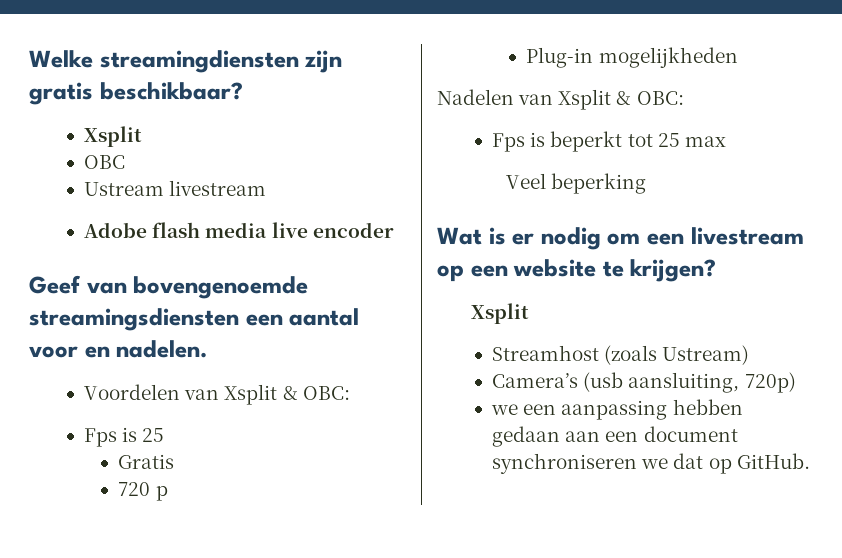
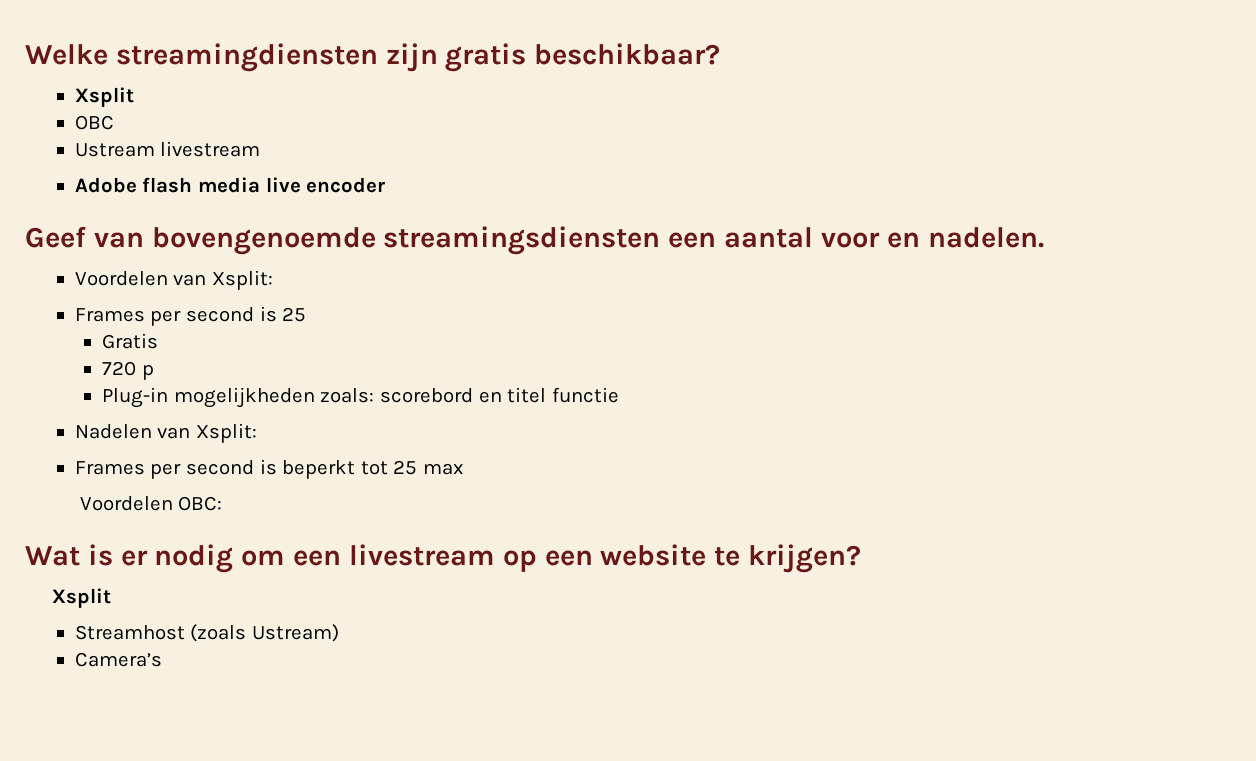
[224,384,350,405] [84,428,118,447] Xsplit & OBC: // Fps -> [212,270,274,290] [74,307,255,326] Xsplit: // Frames per second
[437,89,684,110] [492,133,526,152] // Nadelen van Xsplit & OBC: // Fps -> [320,387,619,403] [74,423,258,443] [74,460,255,479] zoals: scorebord en titel functie // Nadelen van Xsplit: // Frames per second
[505,173,646,194] Veel beperking -> [79,496,223,511] Voordelen OBC:
[583,372,796,393] [491,399,743,420] [492,426,738,447] [492,453,810,474] (usb aansluiting, 720p) // we een aanpassing hebben gedaan aan een document synchroniseren we dat op GitHub. -> (162, 659) none

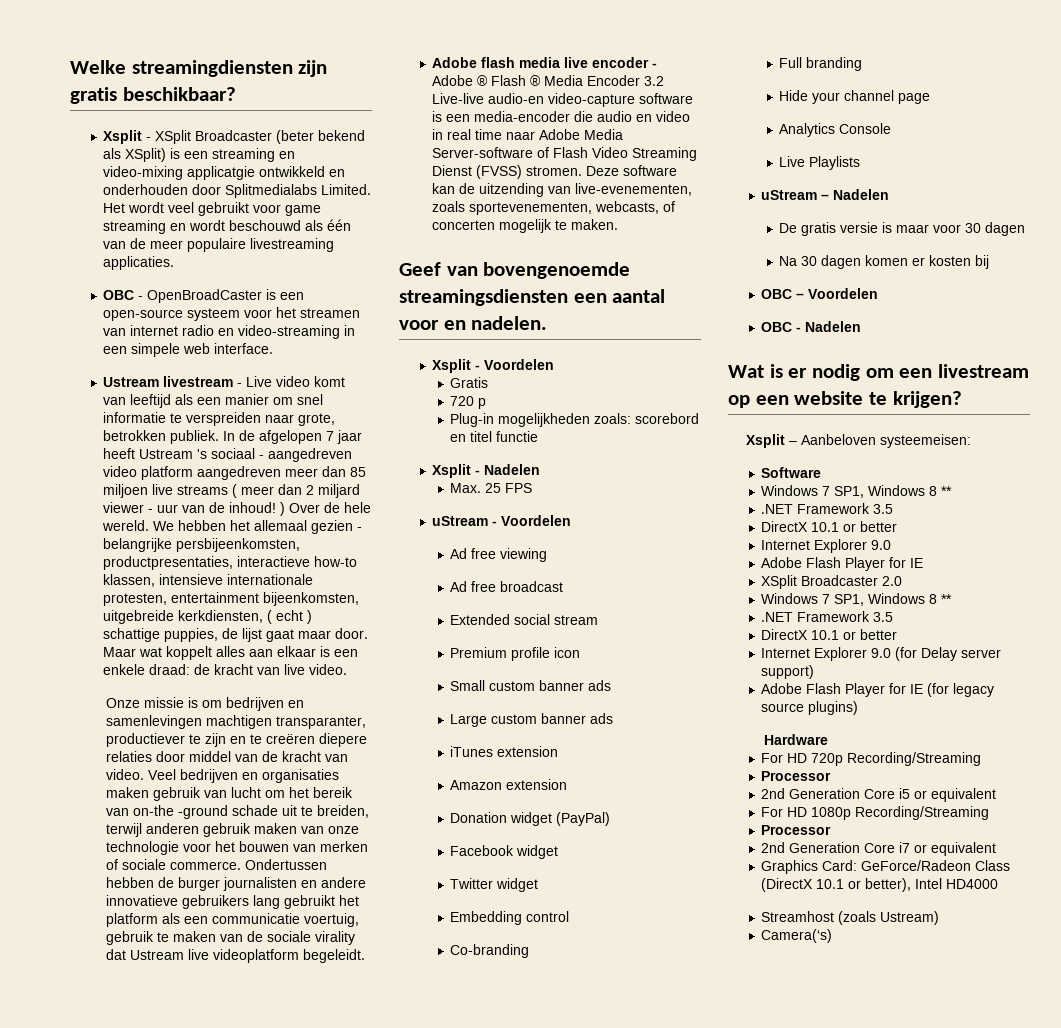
[74,115,114,130] [74,141,261,157] // OBC // Ustream livestream -> [146,130,366,144] [103,148,296,162] [103,166,346,180] [103,184,372,198] [103,202,322,216] [103,219,352,234] [103,238,335,252] [103,256,175,270] [103,289,305,303] [103,307,361,321] [103,325,356,339] [103,343,274,357] [103,376,346,387] [103,394,324,408] [103,412,336,426] [103,430,363,444] [103,448,353,462] [103,466,367,480] [103,484,361,498] [103,502,372,516] [102,520,363,534] [103,538,301,552] [103,556,358,570] [103,574,314,587] [103,592,360,606] [103,610,313,624] [103,628,369,642] [103,646,359,660] [103,664,348,675] [105,697,304,711] [105,715,366,729] [105,733,367,747] [105,751,348,762] [105,769,339,783] [105,787,353,801] [105,805,369,819] [105,823,359,837] [105,841,368,855] [105,859,327,870] [105,877,366,891] [105,895,359,909] [105,913,359,927] [105,931,355,945] [105,949,365,963] - XSplit Broadcaster (beter bekend als XSplit) is een streaming en video-mixing applicatgie ontwikkeld en onderhouden door Splitmedialabs Limited. Het wordt veel gebruikt voor game streaming en wordt beschouwd als één van de meer populaire livestreaming applicaties. // OBC - OpenBroadCaster is een open-source systeem voor het streamen van internet radio en video-streaming in een simpele web interface. // Ustream livestream - Live video komt van leeftijd als een manier om snel informatie te verspreiden naar grote, betrokken publiek. In de afgelopen 7 jaar heeft Ustream 's sociaal - aangedreven video platform aangedreven meer dan 85 miljoen live streams ( meer dan 2 miljard viewer - uur van de inhoud! ) Over de hele wereld. We hebben het allemaal gezien - belangrijke persbijeenkomsten, productpresentaties, interactieve how-to klassen, intensieve internationale protesten, entertainment bijeenkomsten, uitgebreide kerkdiensten, ( echt ) schattige puppies, de lijst gaat maar door. Maar wat koppelt alles aan elkaar is een enkele draad: de kracht van live video. // Onze missie is om bedrijven en samenlevingen machtigen transparanter, productiever te zijn en te creëren diepere relaties door middel van de kracht van video. Veel bedrijven en organisaties maken gebruik van lucht om het bereik van on-the -ground schade uit te breiden, terwijl anderen gebruik maken van onze technologie voor het bouwen van merken of sociale commerce. Ondertussen hebben de burger journalisten en andere innovatieve gebruikers lang gebruikt het platform als een communicatie voertuig, gebruik te maken van de sociale virality dat Ustream live videoplatform begeleidt.
(386, 185) none -> [652,63,658,68] [432,75,665,86] [432,93,694,107] [432,111,691,122] [432,129,624,140] [432,147,698,161] [432,165,678,179] [432,183,693,197] [432,201,676,215] [432,219,619,233] - Adobe ® Flash ® Media Encoder 3.2 Live-live audio-en video-capture software is een media-encoder die audio en video in real time naar Adobe Media Server-software of Flash Video Streaming Dienst (FVSS) stromen. Deze software kan de uitzending van live-evenementen, zoals sportevenementen, webcasts, of concerten mogelijk te maken.
[74,270,274,290] [74,306,307,326] Voordelen van Xsplit: // Frames per second is 25 -> [432,359,555,373] Xsplit - Voordelen
[74,423,258,443] [74,459,463,479] [79,496,223,511] Nadelen van Xsplit: // Frames per second is beperkt tot 25 max // Voordelen OBC: -> [432,464,541,478] [450,483,533,493] [432,515,572,526] [450,548,548,562] [450,581,564,592] [450,614,599,625] [450,647,581,661] [450,680,612,691] [450,713,614,727] [450,746,559,757] [450,779,568,790] [450,812,611,826] [450,845,559,859] [450,878,539,892] [450,911,570,925] [450,944,530,958] [779,57,863,71] [779,90,931,104] [779,123,892,137] [779,156,861,170] [761,189,890,200] [779,222,1026,236] [779,255,990,269] [761,288,879,299] [761,321,862,332] Xsplit - Nadelen // Max. 25 FPS // uStream - Voordelen // Ad free viewing // Ad free broadcast // Extended social stream // Premium profile icon // Small custom banner ads // Large custom banner ads // iTunes extension // Amazon extension // Donation widget (PayPal) // Facebook widget // Twitter widget // Embedding control // Co-branding // Full branding // Hide your channel page // Analytics Console // Live Playlists // uStream – Nadelen // De gratis versie is maar voor 30 dagen // Na 30 dagen komen er kosten bij // OBC – Voordelen // OBC - Nadelen
(112, 598) none -> [788,434,971,448] [761,467,822,478] [761,485,953,498] [761,503,894,514] [761,521,898,532] [761,539,892,553] [761,557,924,571] [761,575,903,589] [761,593,953,606] [761,611,894,622] [761,629,898,640] [761,647,1002,661] [761,665,815,679] [761,683,995,697] [761,701,859,715] [763,734,828,745] [761,752,982,766] [761,771,832,781] [761,788,997,802] [761,806,990,820] [761,825,832,835] [761,842,997,856] [761,860,1011,874] [761,878,999,892] – Aanbeloven systeemeisen: // Software // Windows 7 SP1, Windows 8 ** // .NET Framework 3.5 // DirectX 10.1 or better // Internet Explorer 9.0 // Adobe Flash Player for IE // XSplit Broadcaster 2.0 // Windows 7 SP1, Windows 8 ** // .NET Framework 3.5 // DirectX 10.1 or better // Internet Explorer 9.0 (for Delay server support) // Adobe Flash Player for IE (for legacy source plugins) // Hardware // For HD 720p Recording/Streaming // Processor // 2nd Generation Core i5 or equivalent // For HD 1080p Recording/Streaming // Processor // 2nd Generation Core i7 or equivalent // Graphics Card: GeForce/Radeon Class (DirectX 10.1 or better), Intel HD4000
[74,652,162,667] Camera’s -> [761,929,833,943] Camera(‘s)

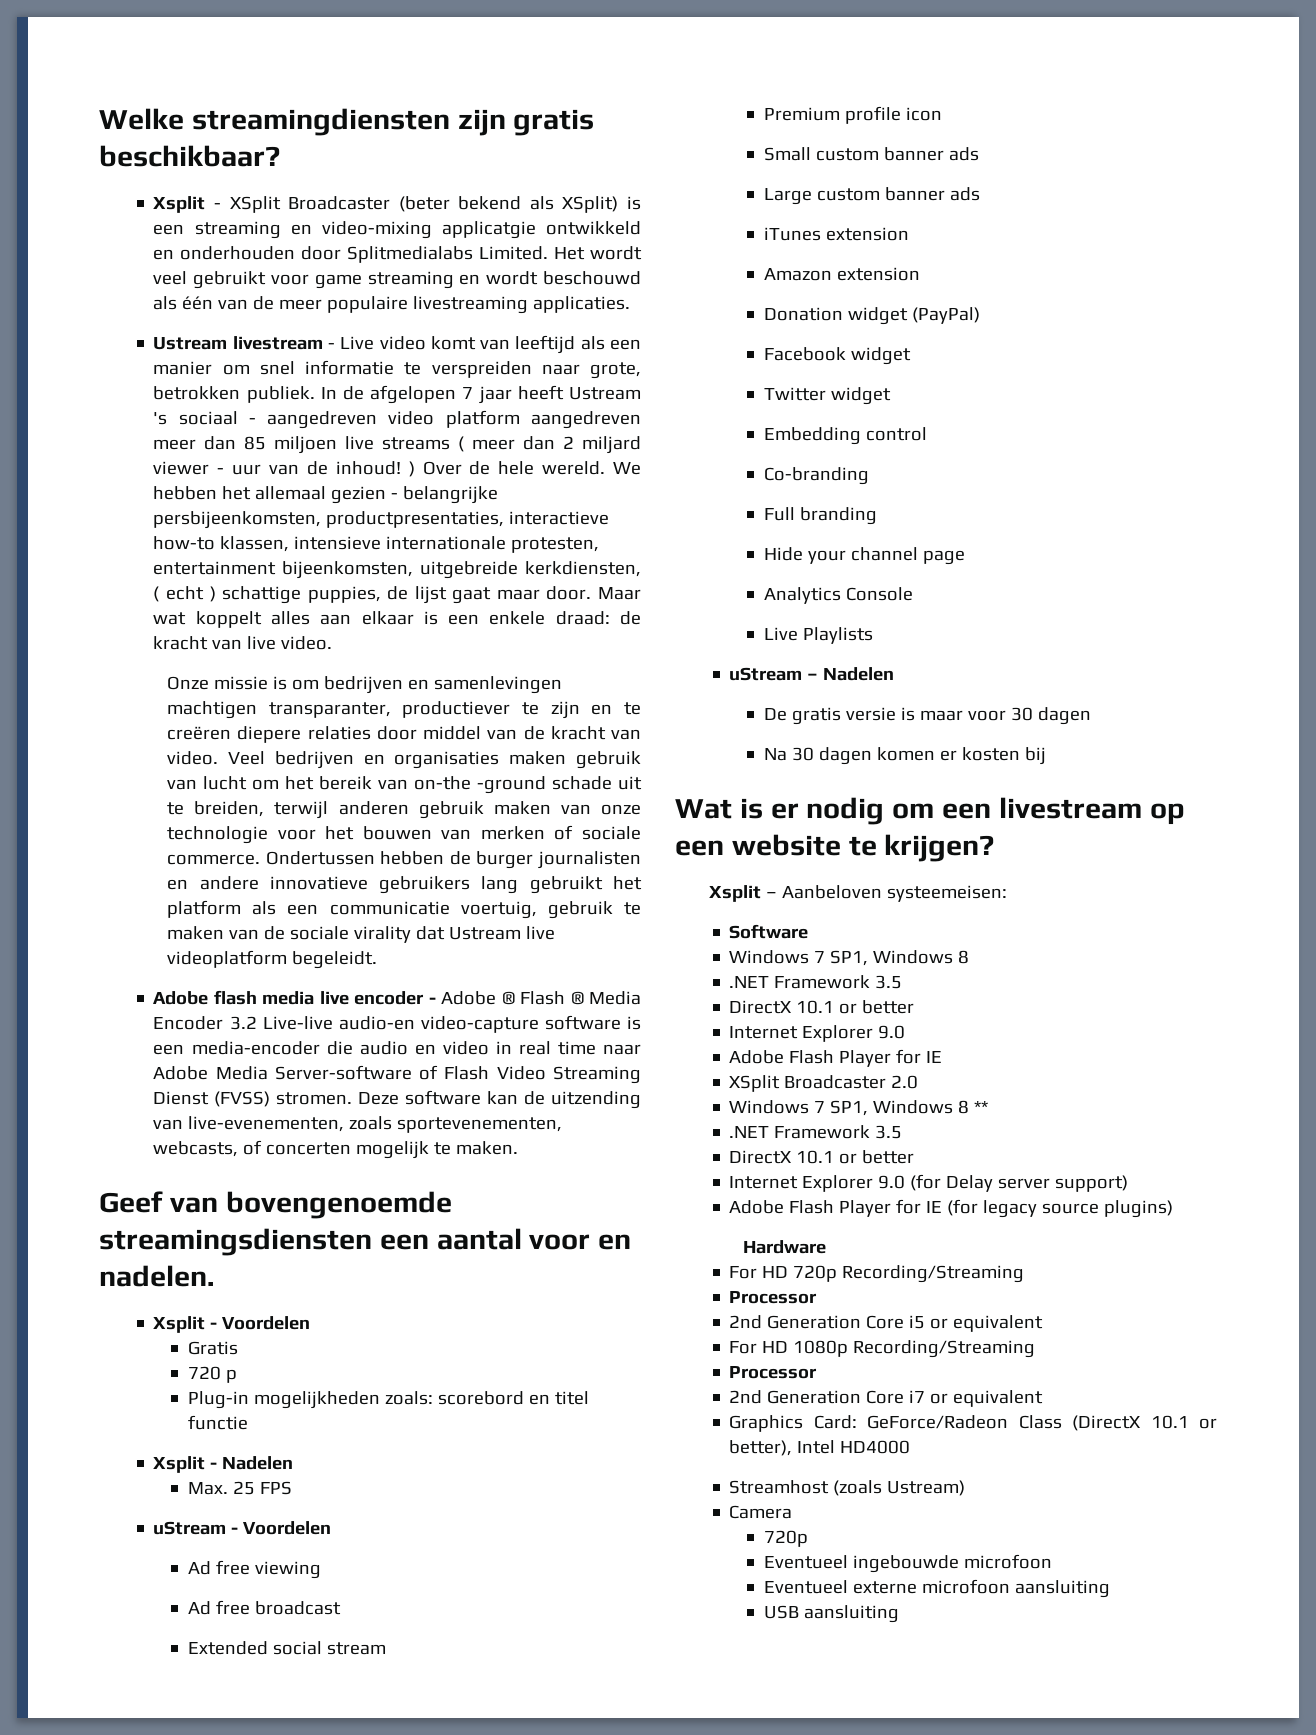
[103,289,305,303] [103,307,361,321] [103,325,356,339] [103,343,274,357] // OBC - OpenBroadCaster is een open-source systeem voor het streamen van internet radio en video-streaming in een simpele web interface. -> (631, 304) none
[761,288,879,299] [761,321,862,332] // OBC – Voordelen // OBC - Nadelen -> (1046, 756) none
[941,486,953,496] ** -> (970, 957) none
[761,929,833,943] Camera(‘s) -> [729,1505,793,1519] [763,1530,808,1547] [763,1554,1052,1573] [763,1579,1110,1598] [763,1605,899,1623] Camera // 720p // Eventueel ingebouwde microfoon // Eventueel externe microfoon aansluiting // USB aansluiting

